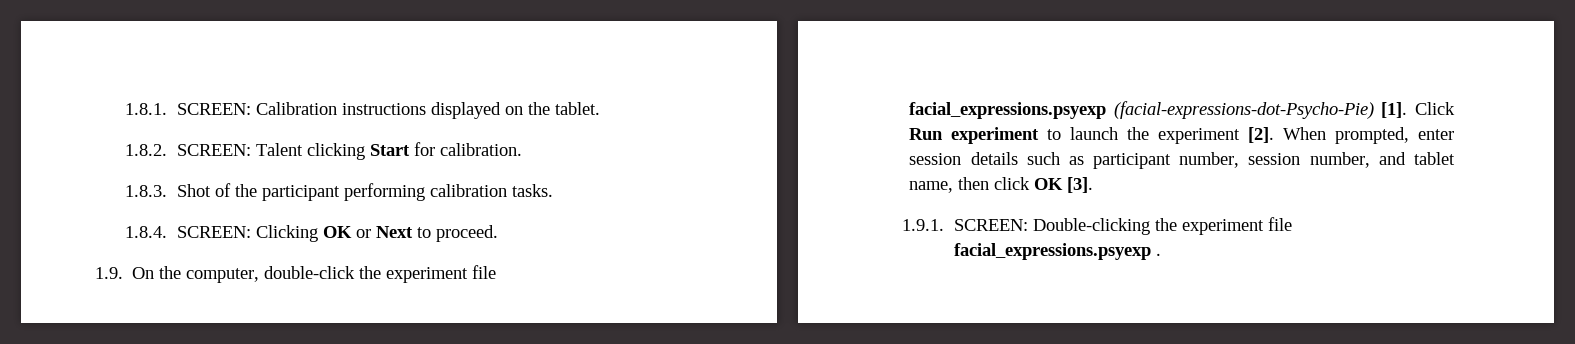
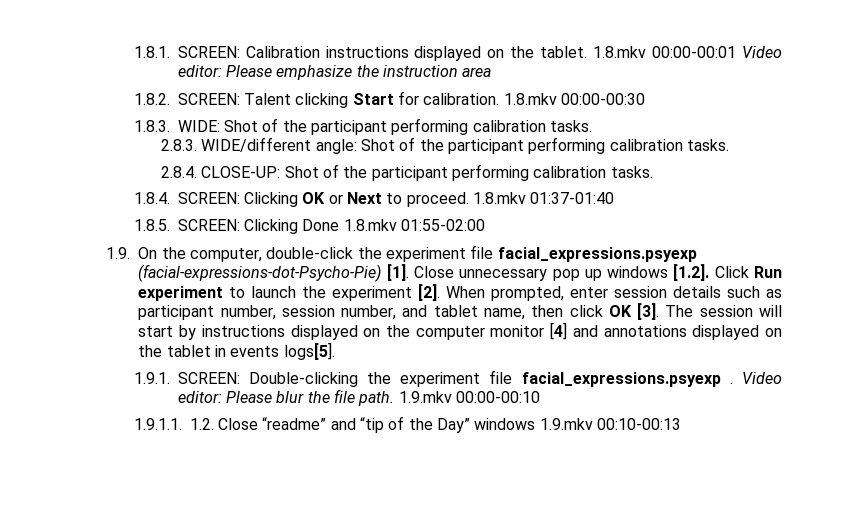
(600, 108) none -> [593,46,782,58] [177,65,492,80] 1.8.mkv 00:00-00:01 Video editor: Please emphasize the instruction area
(522, 149) none -> [503,93,645,105] 1.8.mkv 00:00-00:30
(168, 191) none -> [177,118,592,135] [161,137,729,154] [161,166,281,178] WIDE: Shot of the participant performing calibration tasks. // 2.8.3. WIDE/different angle: Shot of the participant performing calibration tasks. // 2.8.4. CLOSE-UP:
(498, 233) none -> [472,192,615,204] [133,219,485,234] 1.8.mkv 01:37-01:40 // 1.8.5. SCREEN: Clicking Done 1.8.mkv 01:55-02:00
(1408, 110) none -> [413,264,710,281] Close unnecessary pop up windows [1.2].
(1094, 185) none -> [665,305,782,317] [138,322,782,340] [138,342,335,360] The session will start by instructions displayed on the computer monitor [4] and annotations displayed on the tablet in events logs[5].
(1161, 254) none -> [742,372,782,384] [177,389,540,406] [133,416,681,433] Video editor: Please blur the file path. 1.9.mkv 00:00-00:10 // 1.9.1.1. 1.2. Close “readme” and “tip of the Day” windows 1.9.mkv 00:10-00:13

